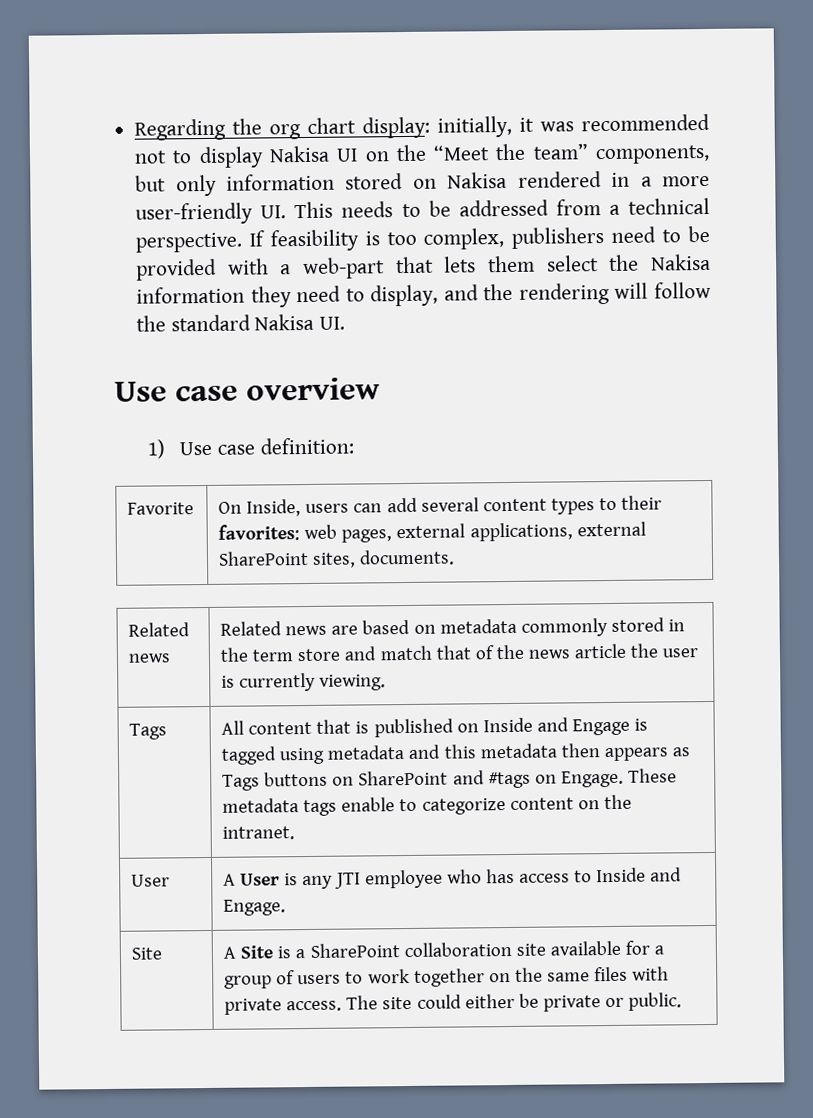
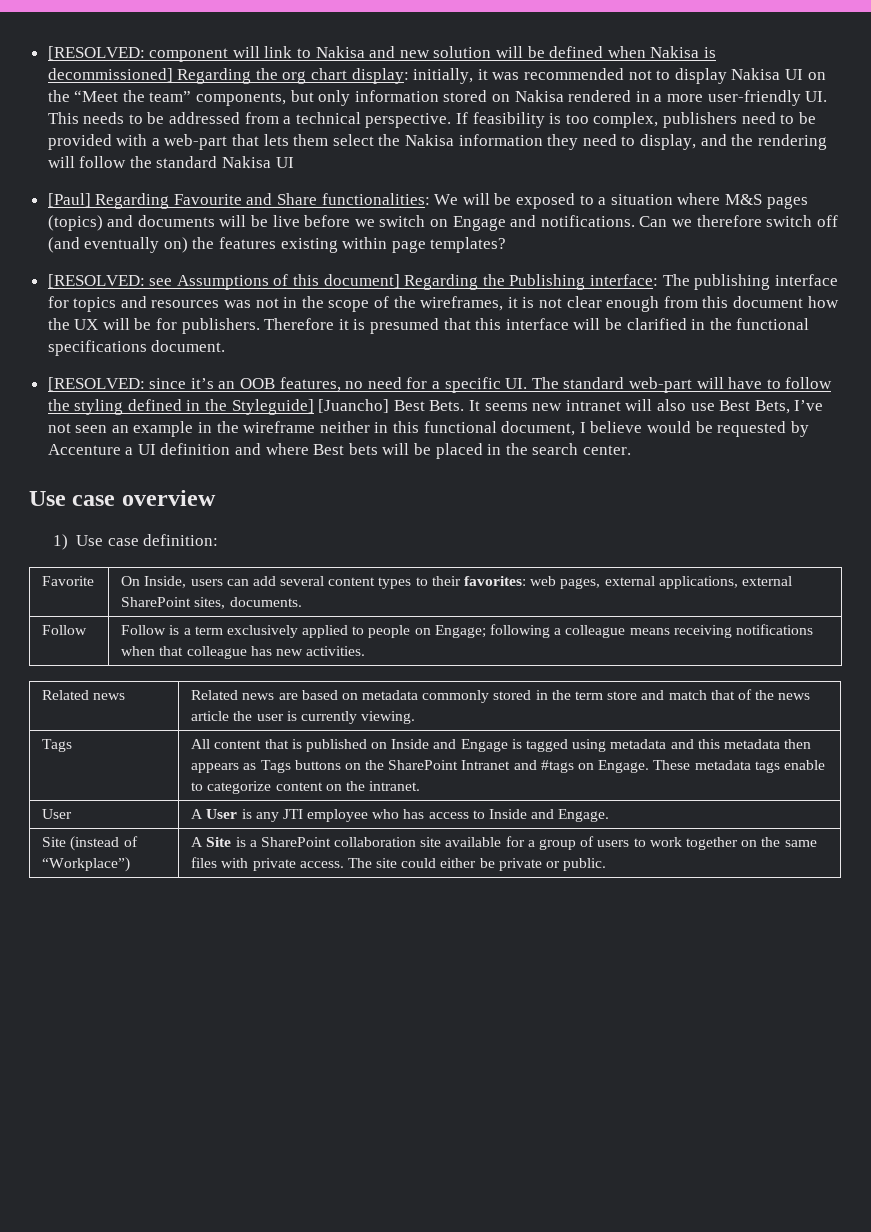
(134, 129) none -> [47,46,716,62] [47,68,173,82] [RESOLVED: component will link to Nakisa and new solution will be defined when Nakisa is decommissioned]
[319,316,346,330] UI. -> [275,157,294,168] [47,193,808,209] [47,215,838,231] [47,237,507,253] [47,274,838,290] [47,296,839,312] [47,318,810,334] [47,340,226,356] [47,377,833,393] [47,399,824,415] [47,421,809,437] [47,443,631,459] UI // [Paul] Regarding Favourite and Share functionalities: We will be exposed to a situation where M&S pages (topics) and documents will be live before we switch on Engage and notifications. Can we therefore switch off (and eventually on) the features existing within page templates? // [RESOLVED: see Assumptions of this document] Regarding the Publishing interface: The publishing interface for topics and resources was not in the scope of the wireframes, it is not clear enough from this document how the UX will be for publishers. Therefore it is presumed that this interface will be clarified in the functional specifications document. // [RESOLVED: since it’s an OOB features, no need for a specific UI. The standard web-part will have to follow the styling defined in the Styleguide] [Juancho] Best Bets. It seems new intranet will also use Best Bets, I’ve not seen an example in the wireframe neither in this functional document, I believe would be requested by Accenture a UI definition and where Best bets will be placed in the search center.
(456, 557) none -> [42,625,88,635] [121,624,813,638] [121,646,366,659] // Follow | Follow is a term exclusively applied to people on Engage; following a colleague means receiving notifications when that colleague has new activities.
[358,770,449,786] SharePoint -> [365,760,511,770] the SharePoint Intranet
(163, 953) none -> [70,836,138,851] [42,857,131,872] (instead of “Workplace”)

